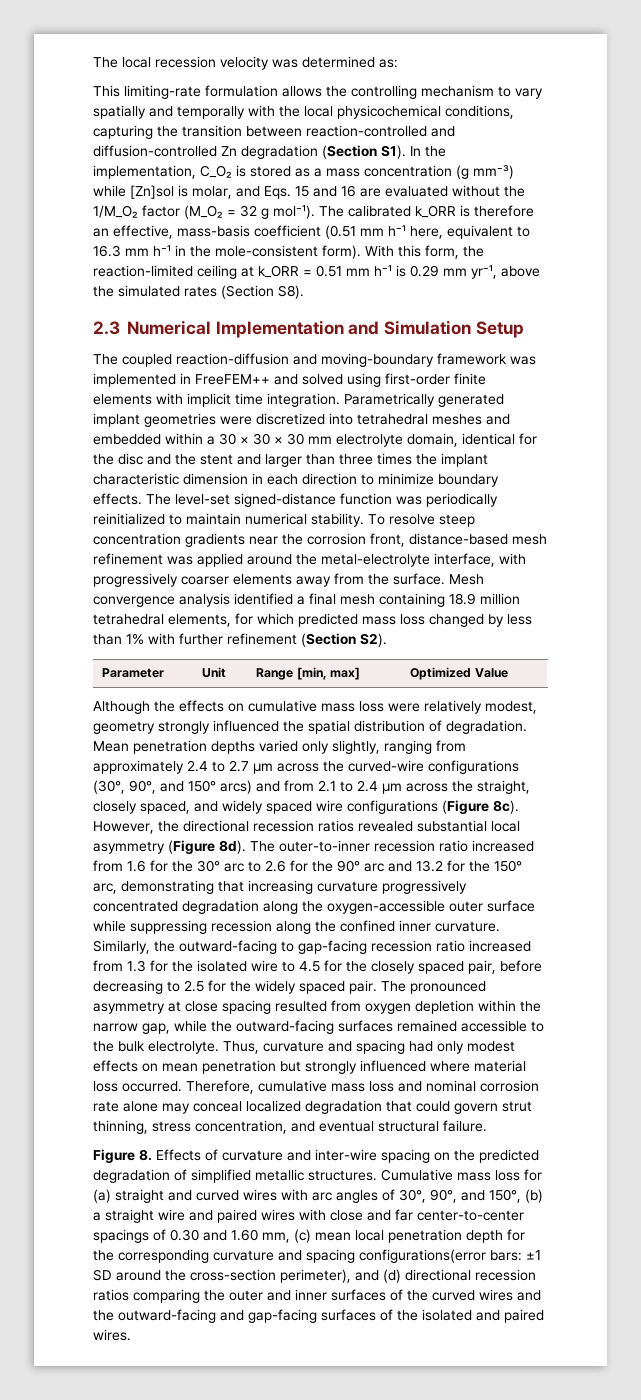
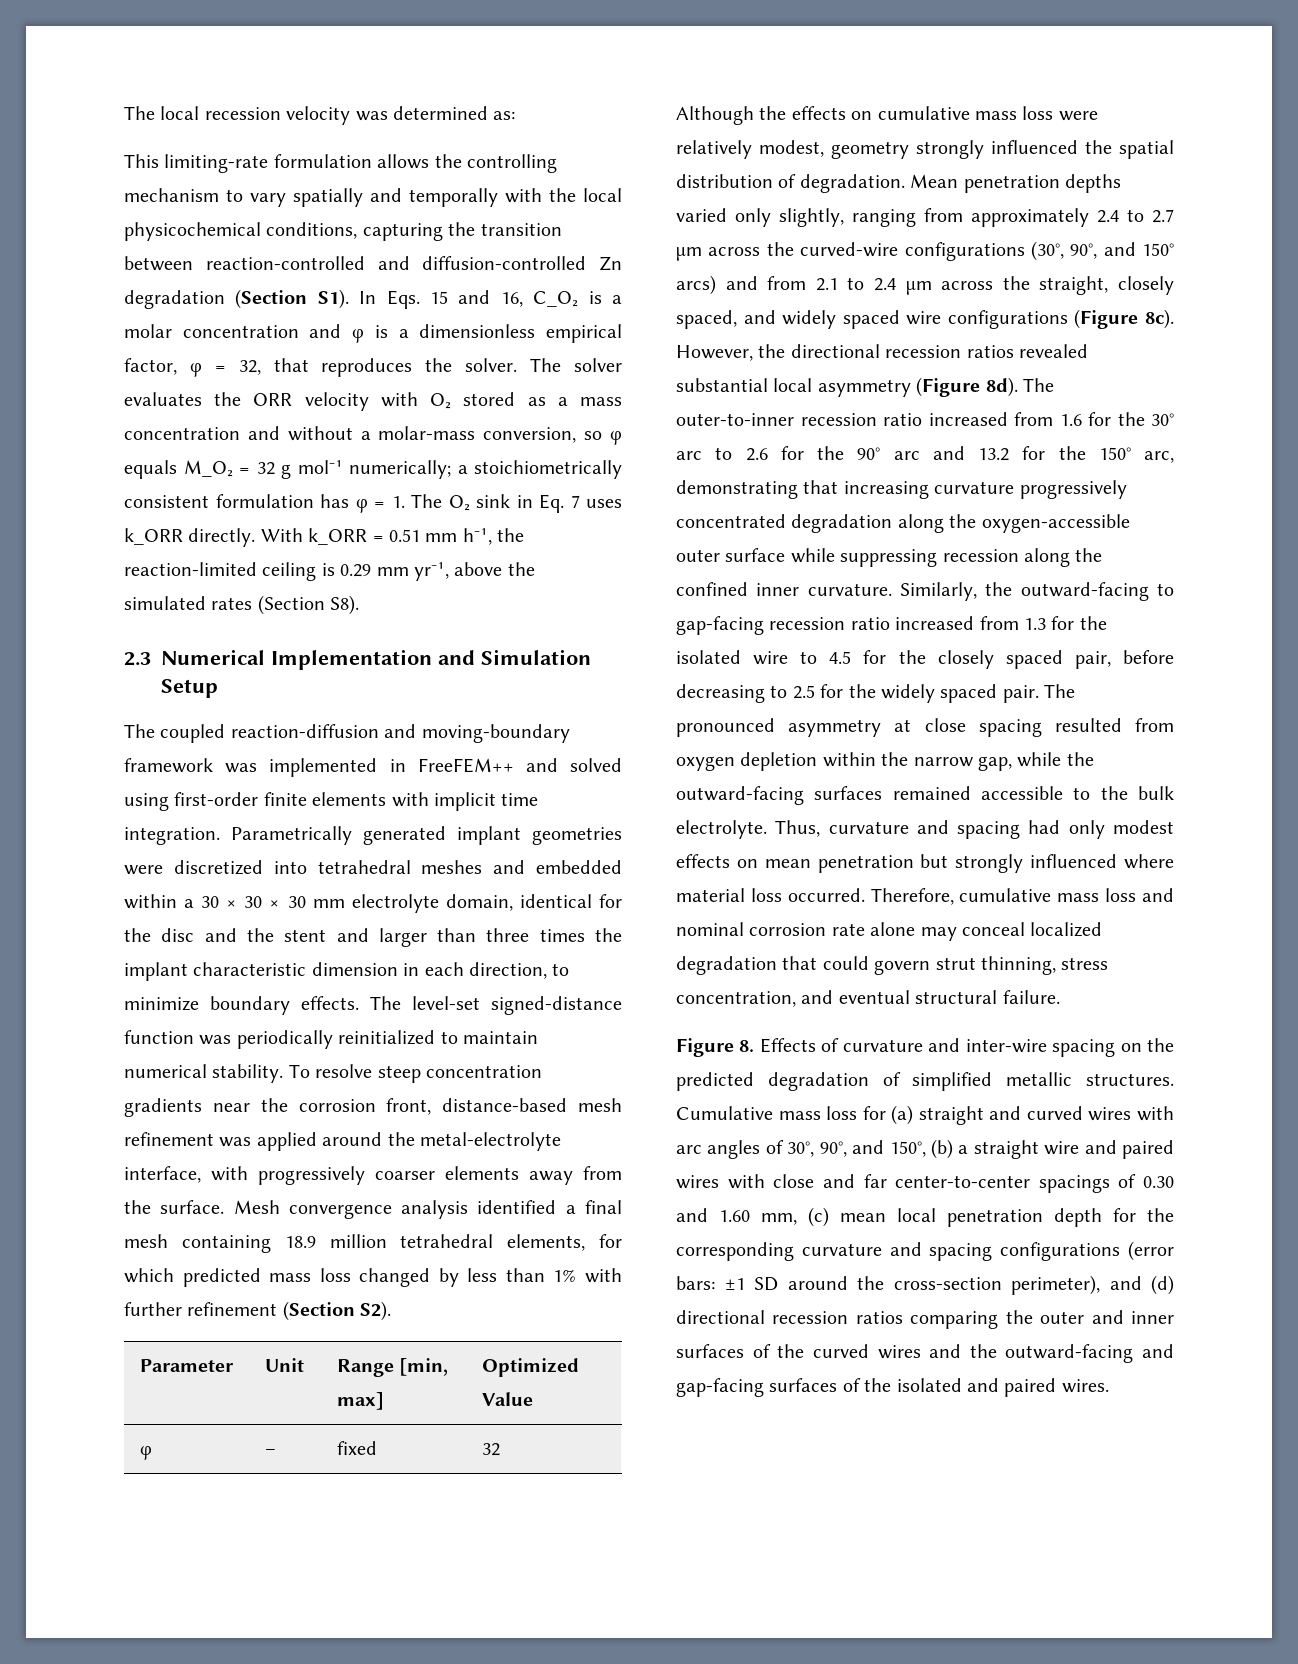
[425,146,446,157] [93,165,246,179] the implementation, C_O₂ is -> [386,290,622,309] [124,324,622,343] [124,358,623,377] [124,392,452,411] Eqs. 15 and 16, C_O₂ is a molar concentration and φ is a dimensionless empirical factor, φ = 32, that reproduces the solver. The solver evaluates the ORR velocity with O₂
[456,165,514,179] [93,185,525,199] [93,205,534,219] [93,225,530,239] [93,245,484,259] [93,265,392,279] (g mm⁻³) while [Zn]sol is molar, and Eqs. 15 and 16 are evaluated without the 1/M_O₂ factor (M_O₂ = 32 g mol⁻¹). The calibrated k_ORR is therefore an effective, mass-basis coefficient (0.51 mm h⁻¹ here, equivalent to 16.3 mm h⁻¹ in the mole-consistent form). With this form, the reaction-limited ceiling at k_ORR = 0.51 mm h⁻¹ -> [247,426,622,445] [124,460,622,479] [124,494,622,513] [124,528,525,547] [124,562,317,581] and without a molar-mass conversion, so φ equals M_O₂ = 32 g mol⁻¹ numerically; a stoichiometrically consistent formulation has φ = 1. The O₂ sink in Eq. 7 uses k_ORR directly. With k_ORR = 0.51 mm h⁻¹, the reaction-limited ceiling
[302,473,357,485] direction -> [468,962,547,979] direction,
(508, 673) none -> [139,1446,152,1460] [264,1449,276,1455] [336,1441,377,1455] [481,1443,500,1456] // φ | – | fixed | 32
[359,1249,486,1263] configurations(error -> [1000,1241,1174,1261] configurations (error

